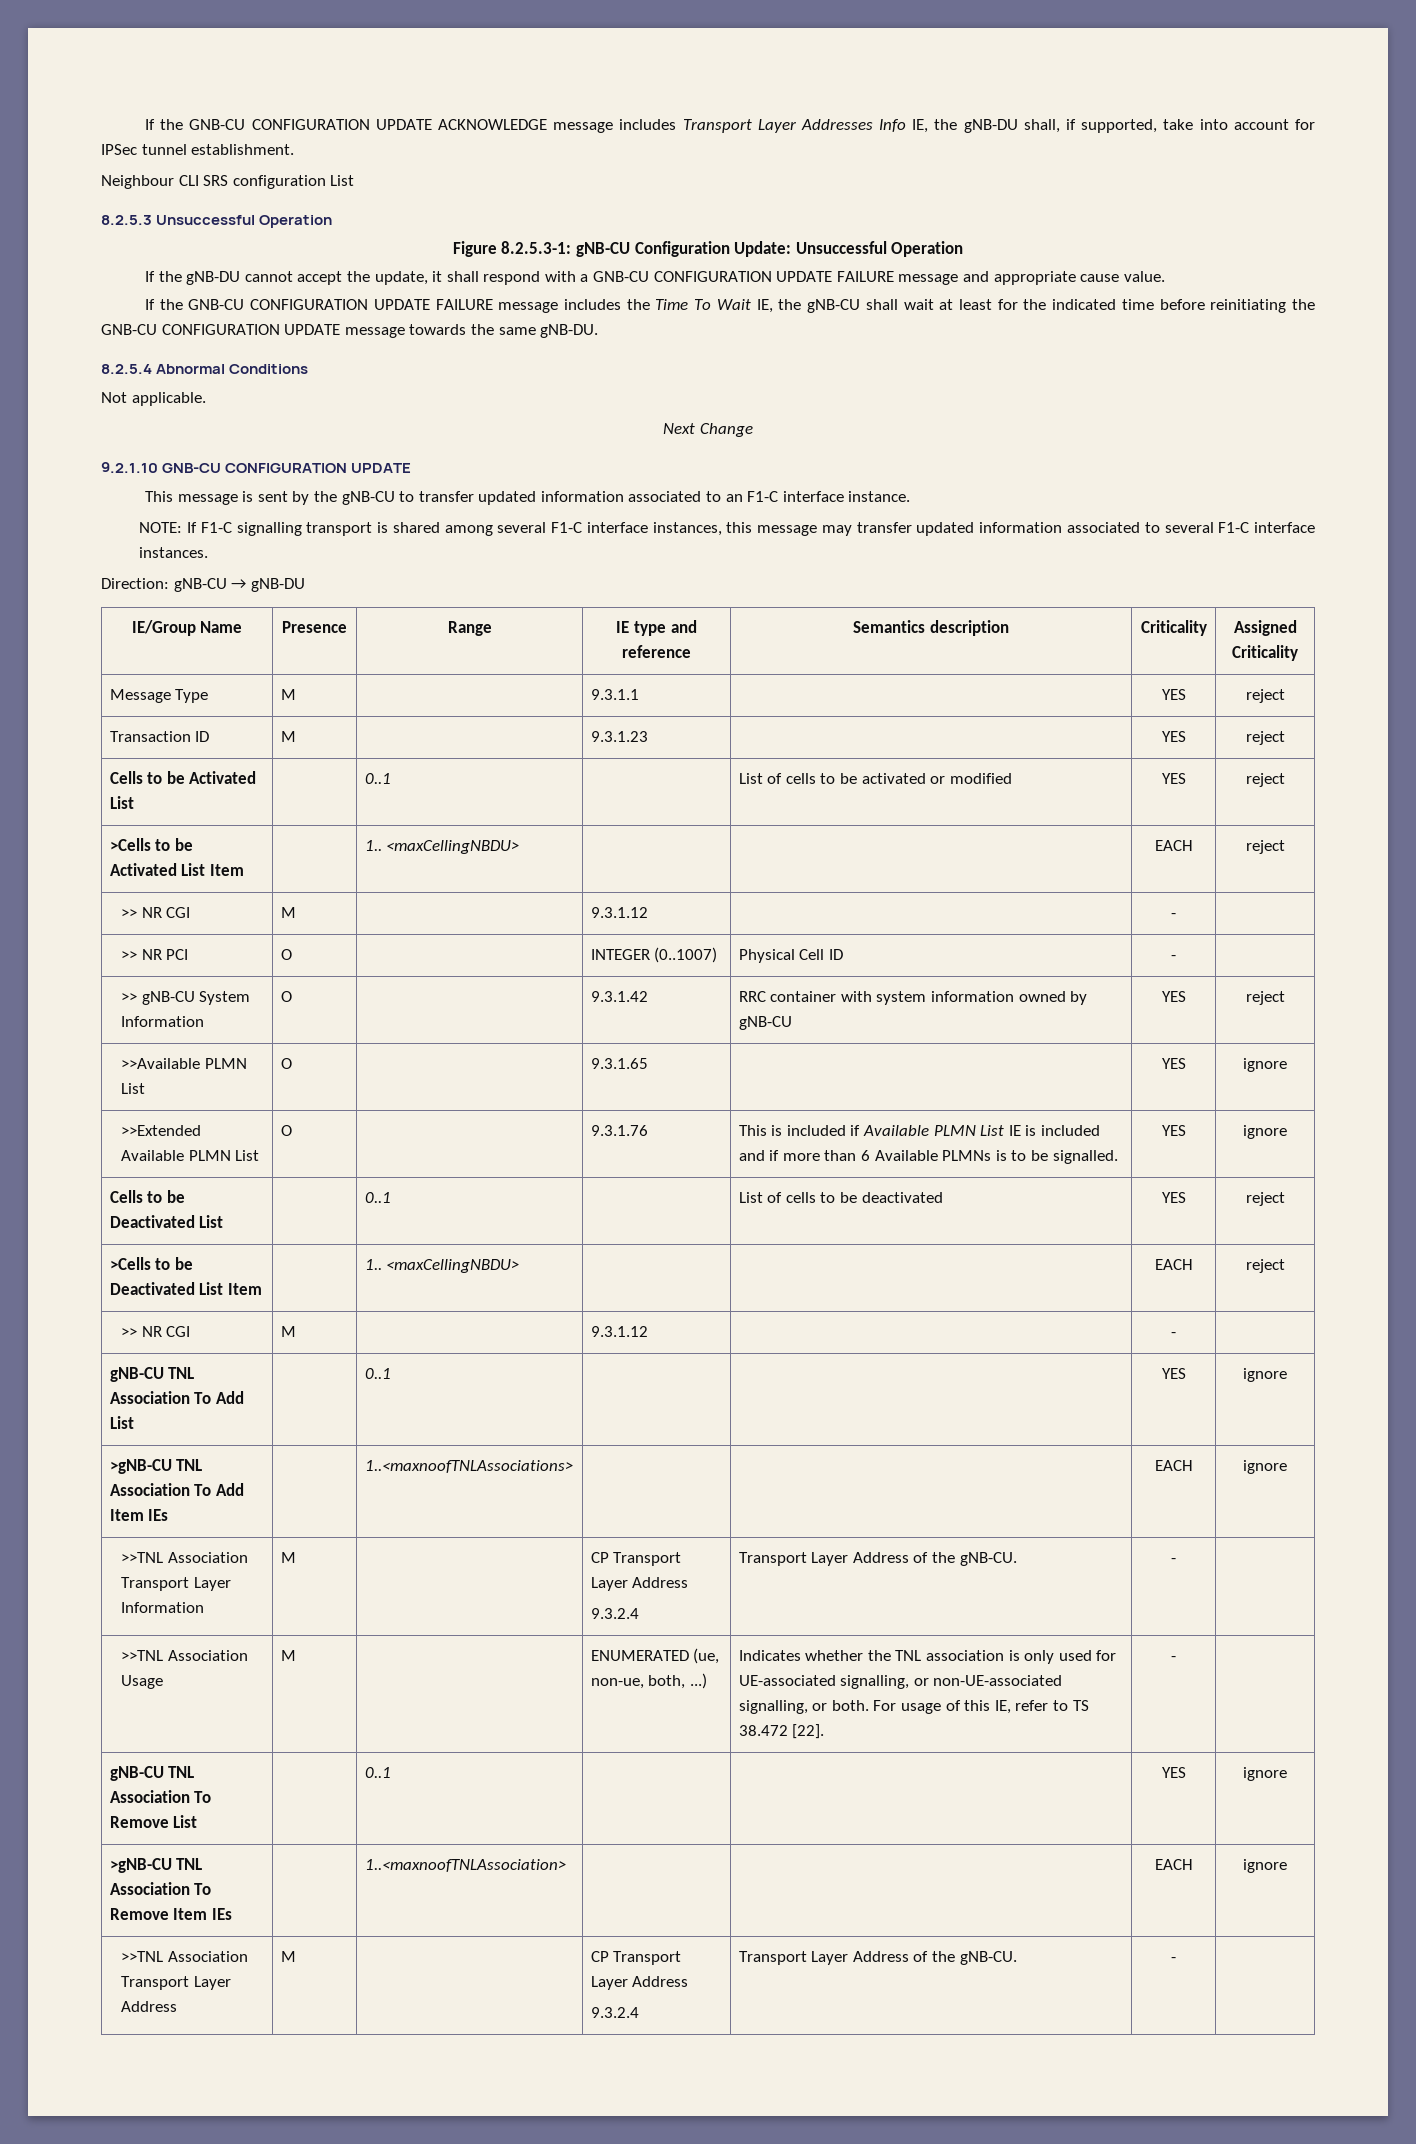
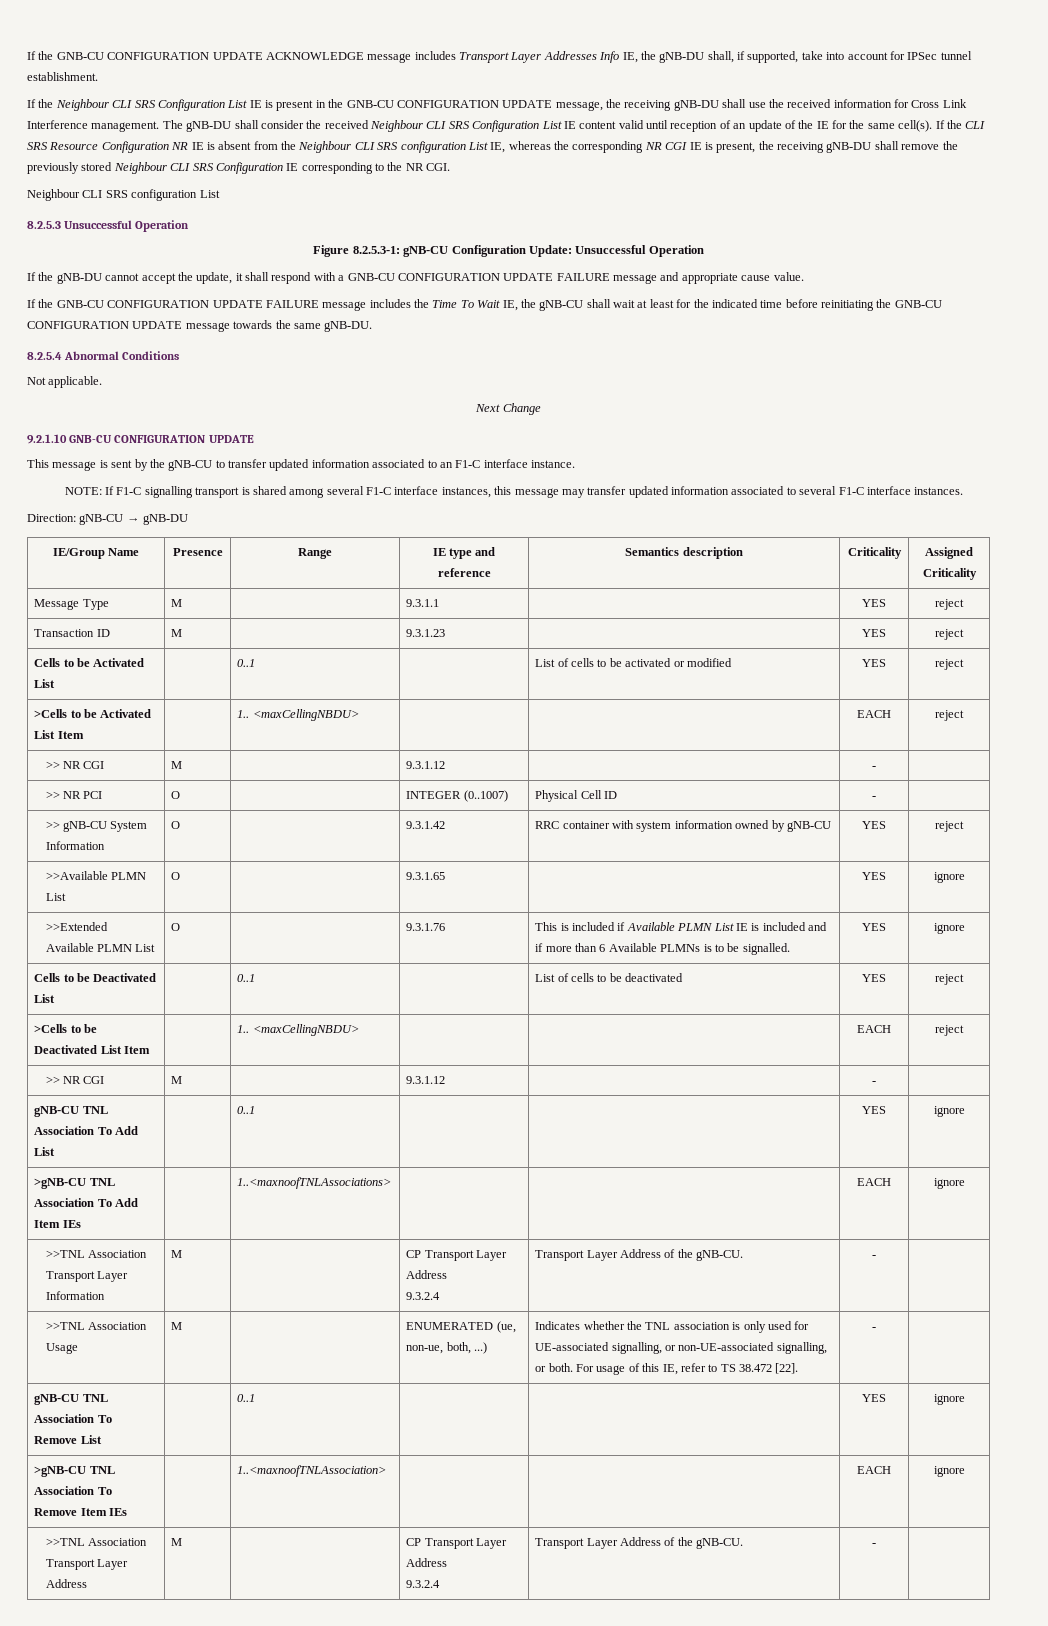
(295, 149) none -> [27,99,967,111] [27,120,986,132] [27,141,958,153] [27,162,451,174] // If the Neighbour CLI SRS Configuration List IE is present in the GNB-CU CONFIGURATION UPDATE message, the receiving gNB-DU shall use the received information for Cross Link Interference management. The gNB-DU shall consider the received Neighbour CLI SRS Configuration List IE content valid until reception of an update of the IE for the same cell(s). If the CLI SRS Resource Configuration NR IE is absent from the Neighbour CLI SRS configuration List IE, whereas the corresponding NR CGI IE is present, the receiving gNB-DU shall remove the previously stored Neighbour CLI SRS Configuration IE corresponding to the NR CGI.

